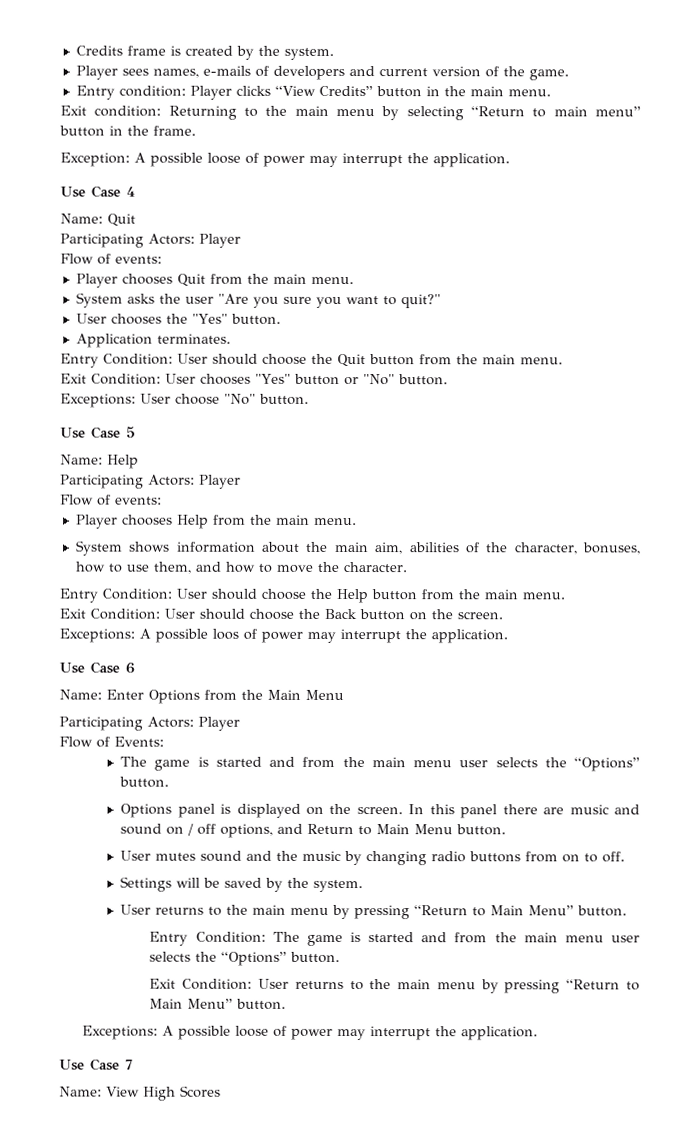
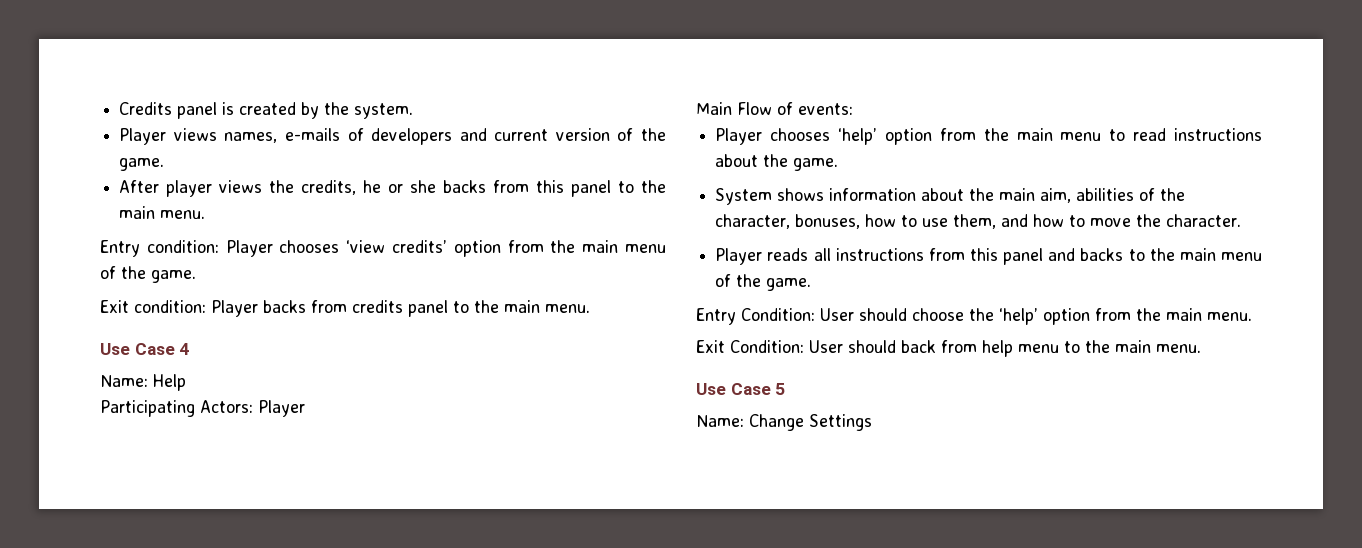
[126,45,166,56] frame -> [177,102,218,119] panel
[121,68,149,76] sees -> [173,128,217,141] views
[75,85,551,100] [60,105,641,121] [59,125,196,137] [60,152,510,168] [60,185,136,198] [60,213,136,227] [60,233,241,248] [60,253,162,265] [75,273,354,288] [75,292,441,309] [75,313,281,325] [75,333,231,348] [60,353,563,368] [60,373,448,386] [60,393,309,408] [60,426,136,439] Entry condition: Player clicks “View Credits” button in the main menu. // Exit condition: Returning to the main menu by selecting “Return to main menu” button in the frame. // Exception: A possible loose of power may interrupt the application. // Use Case 4 // Name: Quit // Participating Actors: Player // Flow of events: // Player chooses Quit from the main menu. // System asks the user "Are you sure you want to quit?" // User chooses the "Yes" button. // Application terminates. // Entry Condition: User should choose the Quit button from the main menu. // Exit Condition: User chooses "Yes" button or "No" button. // Exceptions: User choose "No" button. // Use Case 5 -> [119,180,666,197] [119,206,206,219] [100,240,666,257] [100,266,196,283] [100,300,590,317] [100,343,190,355] After player views the credits, he or she backs from this panel to the main menu. // Entry condition: Player chooses ‘view credits’ option from the main menu of the game. // Exit condition: Player backs from credits panel to the main menu. // Use Case 4
[60,494,162,506] [75,514,357,529] Flow of events: // Player chooses Help from the main menu. -> [696,102,853,115] [715,128,1262,145] [715,154,839,171] Main Flow of events: // Player chooses ‘help’ option from the main menu to read instructions about the game.
[59,588,417,604] // Entry Condition: User should choose the Help button -> [715,248,1262,265] [715,274,812,291] [696,308,1090,325] // Player reads all instructions from this panel and backs to the main menu of the game. // Entry Condition: User should choose the ‘help’ option
[249,608,503,621] [59,628,508,644] [59,661,135,674] [59,689,344,704] [59,716,240,731] [59,736,164,748] [120,756,640,772] [119,776,170,788] [120,803,640,819] [120,823,507,838] [120,850,626,866] [120,876,364,893] [120,904,628,920] [149,931,640,946] [149,951,341,966] [149,978,640,994] [149,998,287,1010] [81,1025,538,1041] [59,1058,133,1071] [59,1085,221,1101] choose the Back button on the screen. // Exceptions: A possible loos of power may interrupt the application. // Use Case 6 // Name: Enter Options from the Main Menu // Participating Actors: Player // Flow of Events: // The game is started and from the main menu user selects the “Options” button. // Options panel is displayed on the screen. In this panel there are music and sound on / off options, and Return to Main Menu button. // User mutes sound and the music by changing radio buttons from on to off. // Settings will be saved by the system. // User returns to the main menu by pressing “Return to Main Menu” button. // Entry Condition: The game is started and from the main menu user selects the “Options” button. // Exit Condition: User returns to the main menu by pressing “Return to Main Menu” button. // Exceptions: A possible loose of power may interrupt the application. // Use Case 7 // Name: View High Scores -> [901,340,1201,357] [696,383,786,395] [696,414,872,431] back from help menu to the main menu. // Use Case 5 // Name: Change Settings

